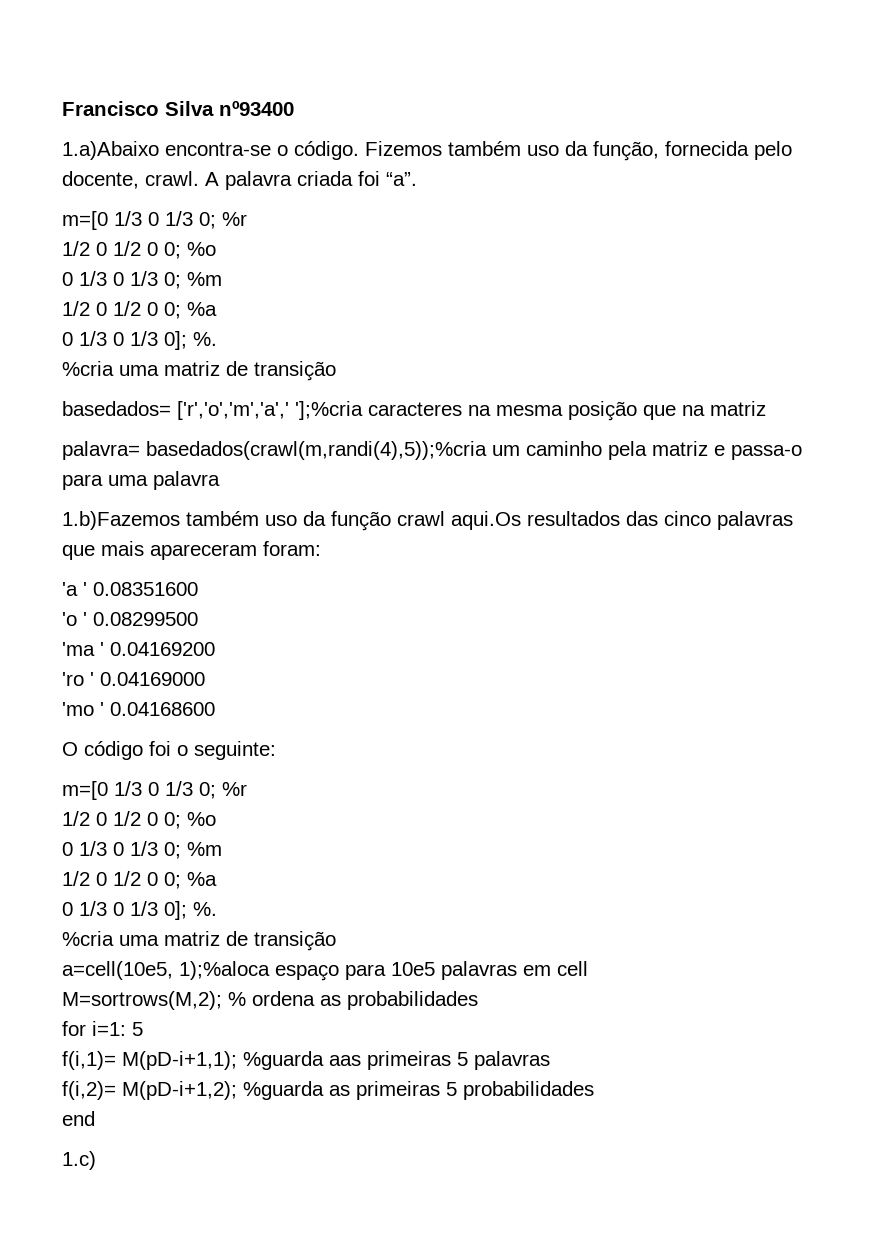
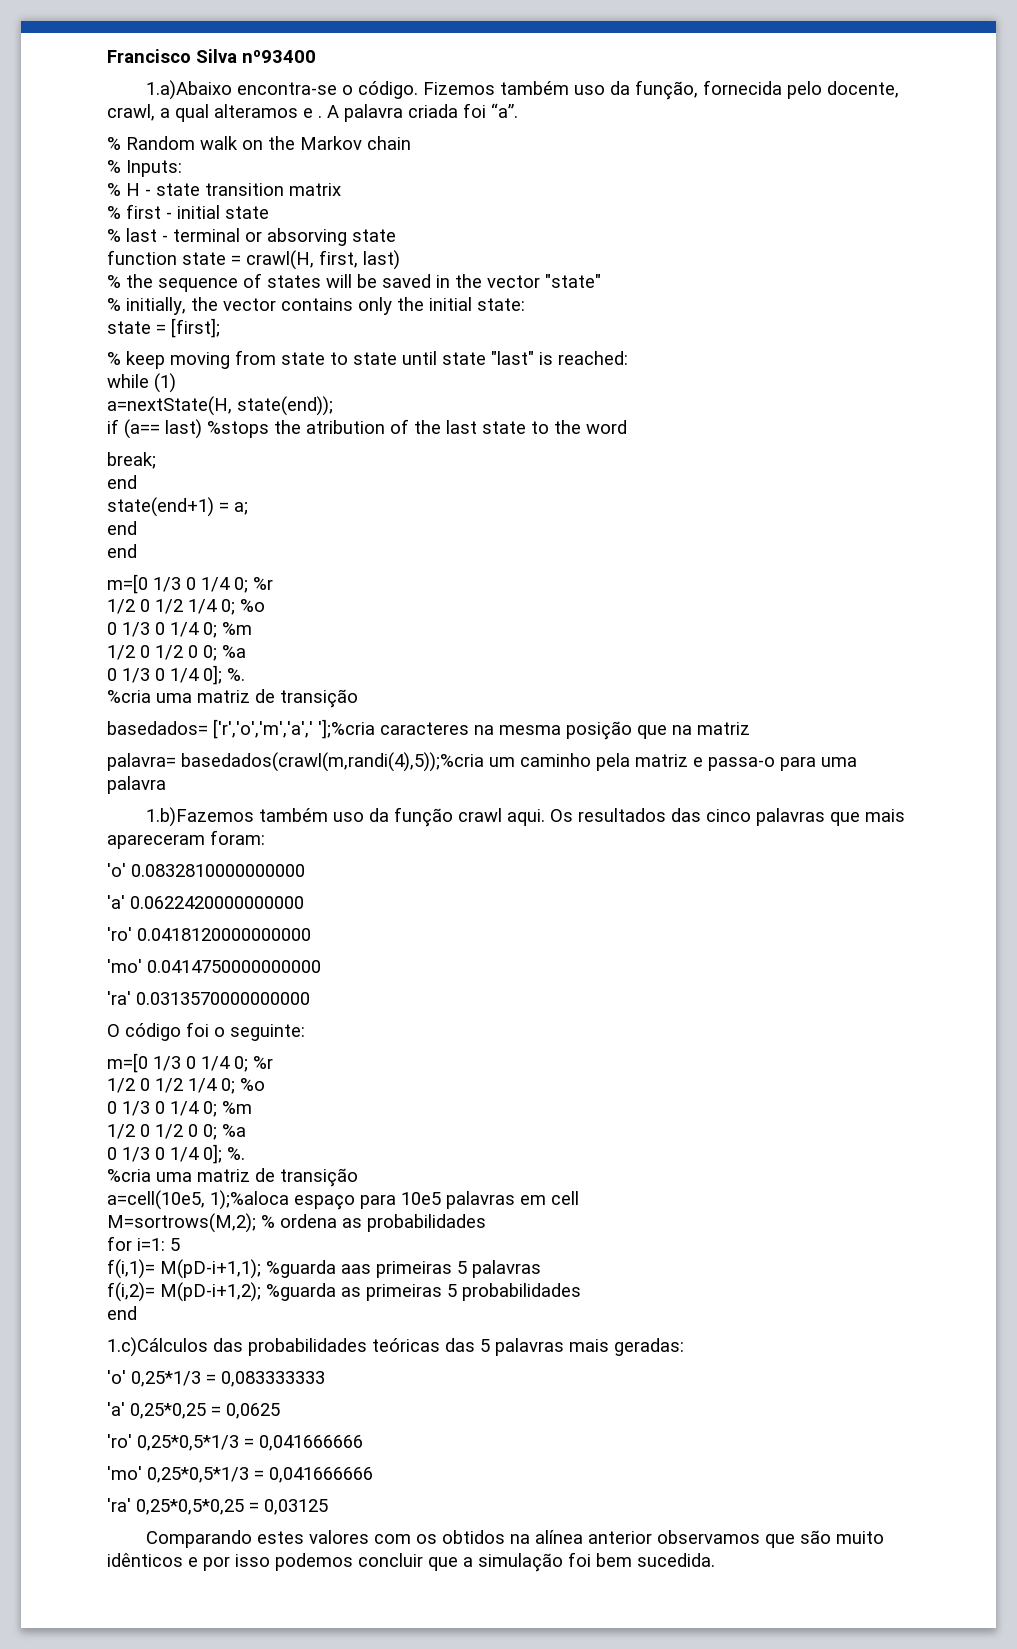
[145,171,199,186] crawl. -> [107,104,322,122] crawl, a qual alteramos e .
[62,211,247,230] [62,241,216,259] [62,271,158,286] // m=[0 1/3 0 1/3 0; %r // 1/2 0 1/2 0 0; %o // 0 1/3 0 1/3 -> [107,136,411,150] [107,160,182,177] [107,183,341,196] [107,204,269,219] [107,228,396,246] [107,250,400,270] [107,273,601,292] [107,297,525,315] [107,318,220,338] [107,350,628,369] [107,373,176,393] [107,396,333,416] [107,419,627,439] [107,452,156,469] [107,475,137,489] [107,497,248,517] [107,521,137,535] [107,544,137,558] [107,574,273,594] [107,599,265,615] [107,622,199,637] // % Random walk on the Markov chain // % Inputs: // % H - state transition matrix // % first - initial state // % last - terminal or absorving state // function state = crawl(H, first, last) // % the sequence of states will be saved in the vector "state" // % initially, the vector contains only the initial state: // state = [first]; // % keep moving from state to state until state "last" is reached: // while (1) // a=nextState(H, state(end)); // if (a== last) %stops the atribution of the last state to the word // break; // end // state(end+1) = a; // end // end // m=[0 1/3 0 1/4 0; %r // 1/2 0 1/2 1/4 0; %o // 0 1/3 0 1/4
[130,331,158,346] 1/3 -> [170,668,199,683] 1/4
[451,511,521,530] aqui.Os -> [506,809,573,826] aqui. Os
[62,582,198,596] [62,612,198,626] [62,642,215,656] [62,672,205,686] [62,702,215,716] 'a ' 0.08351600 // 'o ' 0.08299500 // 'ma ' 0.04169200 // 'ro ' 0.04169000 // 'mo ' 0.04168600 -> [107,863,305,877] [107,895,304,909] [107,927,311,941] [107,959,321,973] [107,991,310,1005] 'o' 0.0832810000000000 // 'a' 0.0622420000000000 // 'ro' 0.0418120000000000 // 'mo' 0.0414750000000000 // 'ra' 0.0313570000000000
[165,781,247,799] [62,811,216,829] [62,841,158,856] 1/3 0; %r // 1/2 0 1/2 0 0; %o // 0 1/3 0 1/3 -> [201,1056,273,1072] [107,1078,265,1094] [107,1101,199,1116] 1/4 0; %r // 1/2 0 1/2 1/4 0; %o // 0 1/3 0 1/4
[130,901,158,916] 1/3 -> [170,1147,199,1162] 1/4
[62,1151,96,1170] 1.c) -> [107,1337,684,1357] [107,1370,325,1387] [107,1402,280,1419] [107,1434,363,1451] [107,1466,373,1483] [107,1498,328,1515] [145,1530,884,1548] [107,1552,715,1572] 1.c)Cálculos das probabilidades teóricas das 5 palavras mais geradas: // 'o' 0,25*1/3 = 0,083333333 // 'a' 0,25*0,25 = 0,0625 // 'ro' 0,25*0,5*1/3 = 0,041666666 // 'mo' 0,25*0,5*1/3 = 0,041666666 // 'ra' 0,25*0,5*0,25 = 0,03125 // Comparando estes valores com os obtidos na alínea anterior observamos que são muito idênticos e por isso podemos concluir que a simulação foi bem sucedida.

